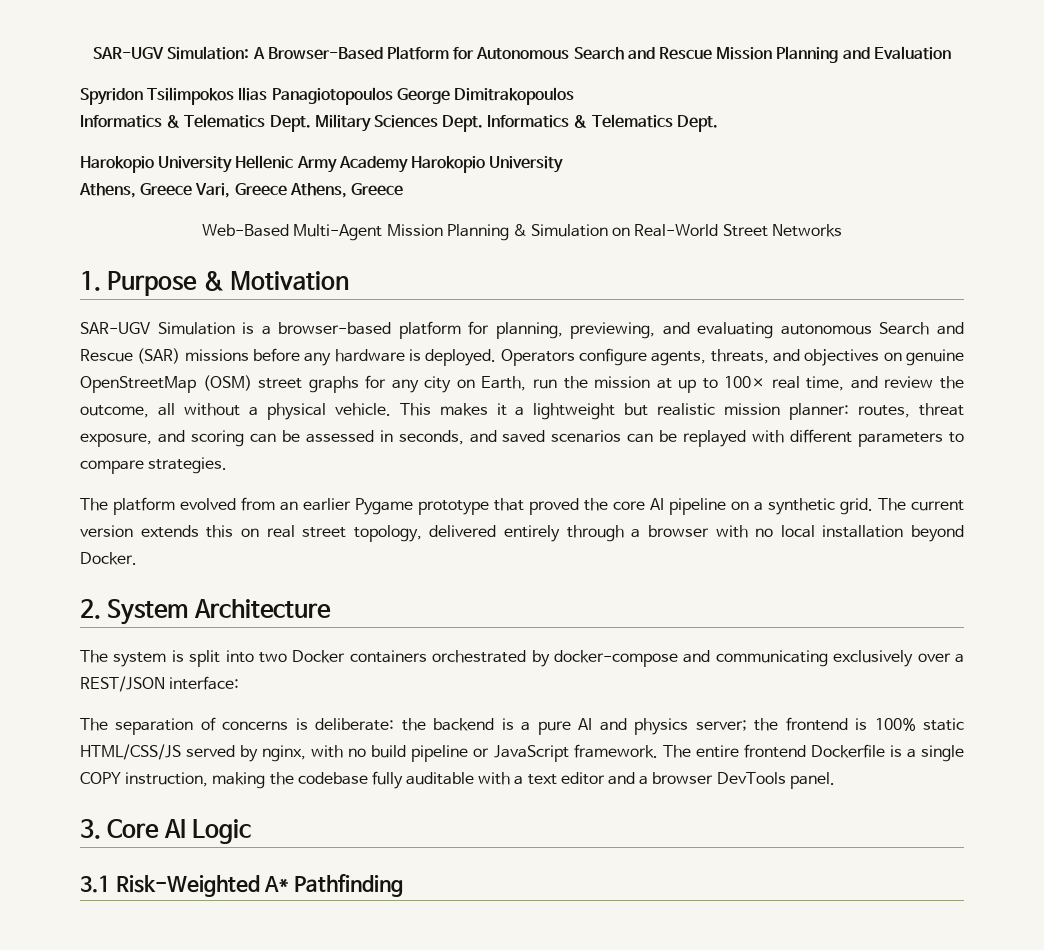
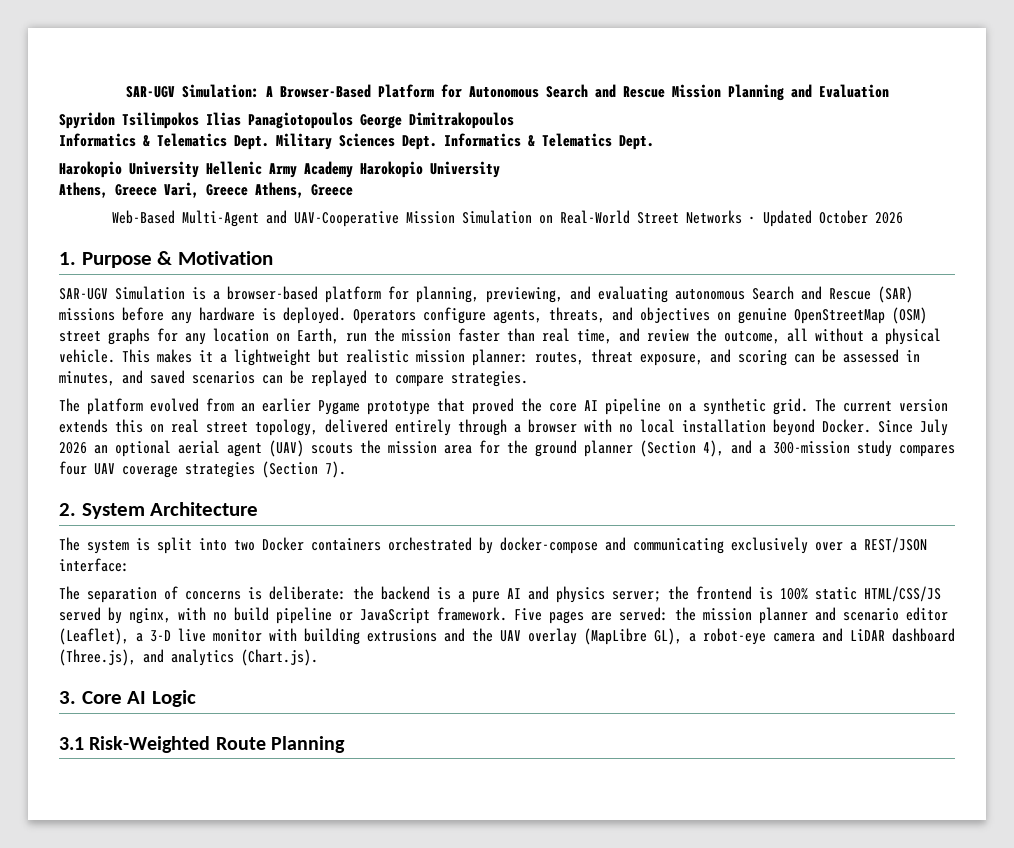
[386,224,527,241] Mission Planning & -> [265,210,455,227] and UAV-Cooperative Mission
(842, 230) none -> [748,210,903,227] · Updated October 2026
[424,376,452,393] city -> [213,328,269,342] location
[656,376,766,393] at up to 100× -> [458,328,535,342] faster than
[398,430,464,445] seconds, -> [59,371,115,386] minutes,
[752,429,944,447] with different parameters -> (367, 378) none
(137, 558) none -> [878,419,948,436] [59,440,955,457] [59,461,346,478] Since July 2026 an optional aerial agent (UAV) scouts the mission area for the ground planner (Section 4), and a 300-mission study compares four UAV coverage strategies (Section 7).
[662,744,964,762] [80,771,835,789] The entire frontend Dockerfile is a single COPY instruction, making the codebase fully auditable with a text editor and a browser DevTools panel. -> [514,607,948,624] [59,628,955,645] [59,649,318,666] Five pages are served: the mission planner and scenario editor (Leaflet), a 3-D live monitor with building extrusions and the UAV overlay (MapLibre GL), a robot-eye camera and LiDAR dashboard (Three.js), and analytics (Chart.js).
[264,874,403,897] A* Pathfinding -> [215,736,345,753] Route Planning

